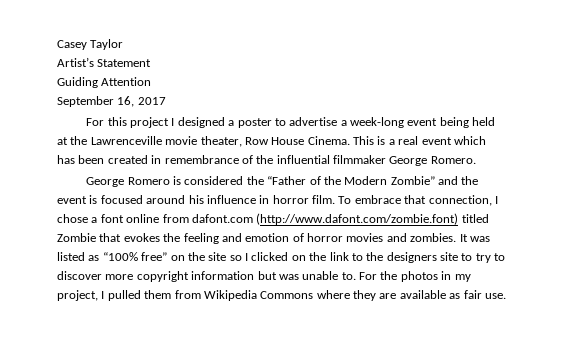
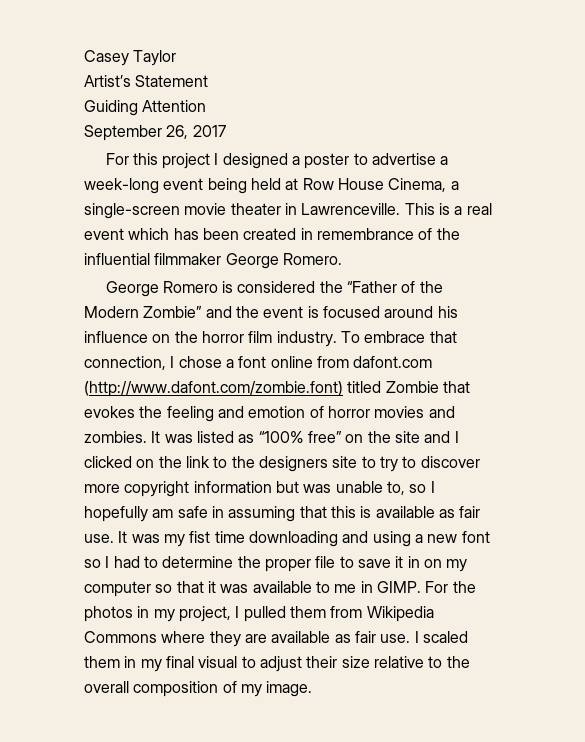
[117,96,135,107] 16, -> [166,125,189,139] 26,
[70,136,350,147] the Lawrenceville movie theater, Row House Cinema. -> [302,178,459,192] [84,203,401,219] Row House Cinema, a single-screen movie theater in Lawrenceville.
[259,195,335,204] in horror film. -> [152,331,337,347] on the horror film industry.
[229,255,242,261] so -> [424,431,451,443] and
[341,272,356,280] to. -> [386,481,435,495] [84,506,481,522] [84,531,490,547] [84,556,468,572] [84,581,421,597] to, so I hopefully am safe in assuming that this is available as fair use. It was my fist time downloading and using a new font so I had to determine the proper file to save it in on my computer so that it was available to me in GIMP.
(506, 296) none -> [414,631,468,643] [84,656,470,672] [84,681,313,697] I scaled them in my final visual to adjust their size relative to the overall composition of my image.

